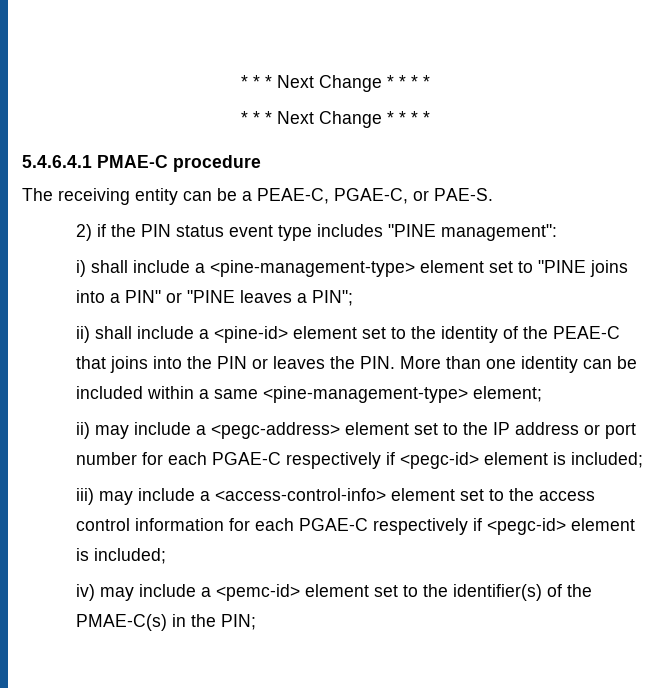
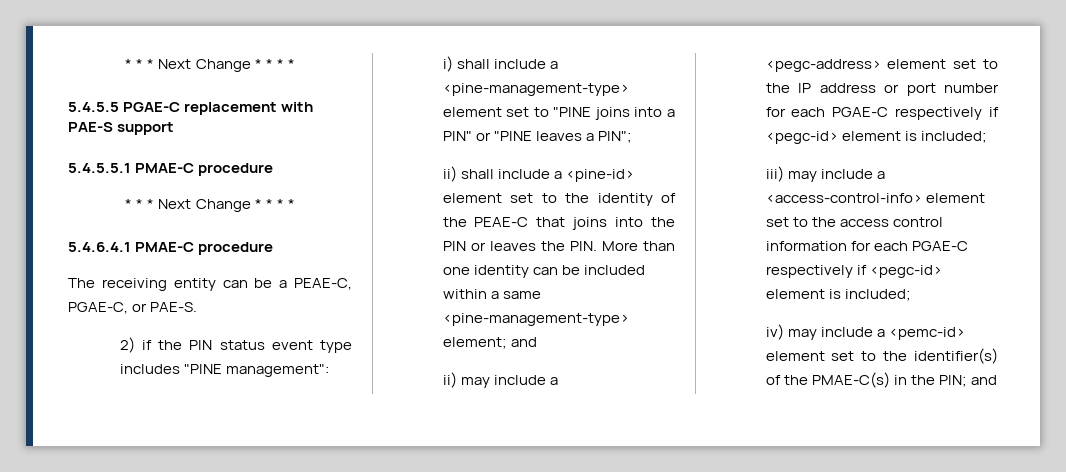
[240,75,430,92] * * * Next Change * * * * -> [125,59,295,72] [68,102,314,115] [68,122,175,135] [68,163,274,176] * * * Next Change * * * * // 5.4.5.5 PGAE-C replacement with PAE-S support // 5.4.5.5.1 PMAE-C procedure
(543, 394) none -> [510,337,537,347] and
(257, 622) none -> [970,375,997,385] and

